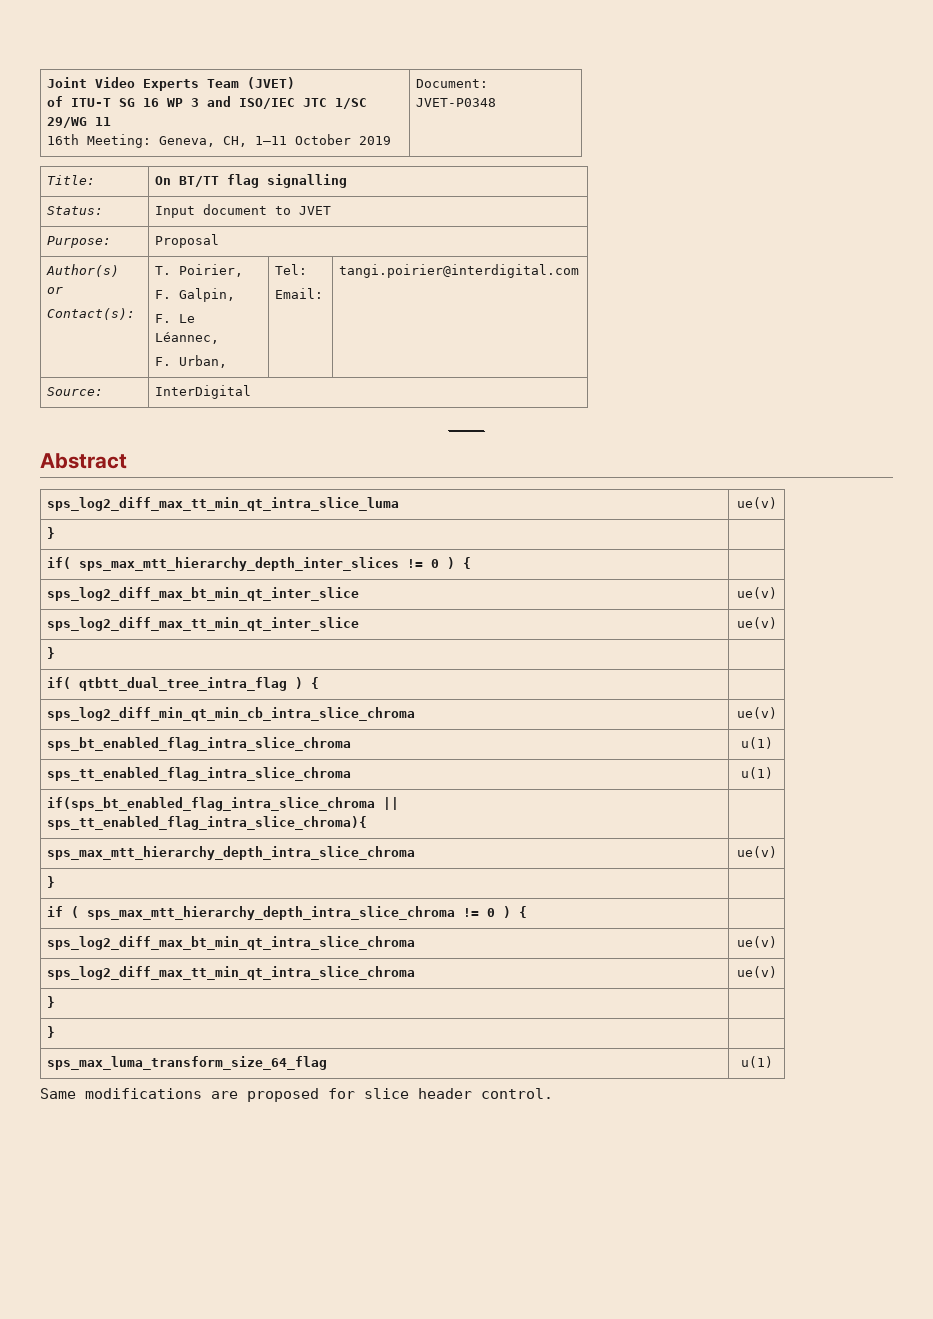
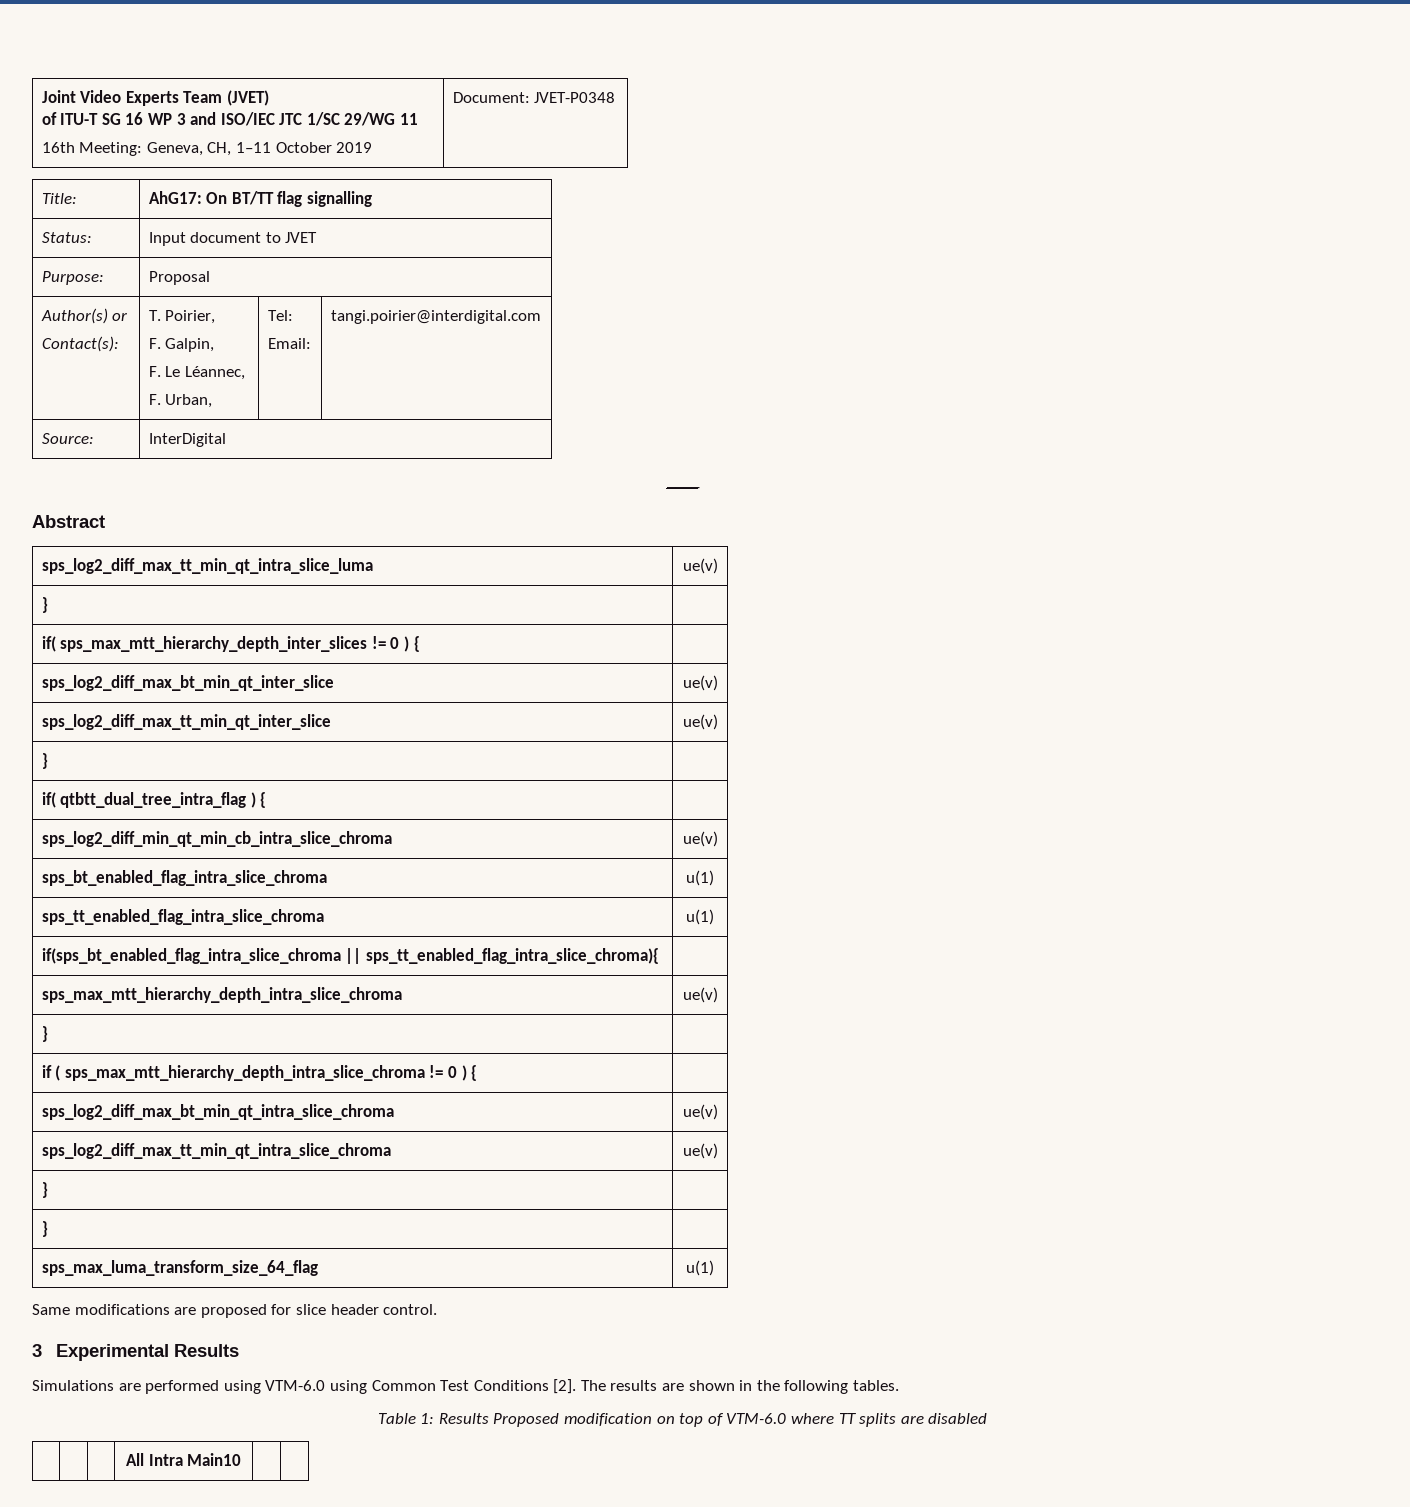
(96, 180) none -> [148,191,202,204] AhG17:
(553, 1093) none -> [32,1344,239,1361] [32,1379,900,1394] [377,1413,988,1427] [125,1453,242,1466] // 3 Experimental Results // Simulations are performed using VTM-6.0 using Common Test Conditions [2]. The results are shown in the following tables. // Table 1: Results Proposed modification on top of VTM-6.0 where TT splits are disabled // | | | All Intra Main10 | |

